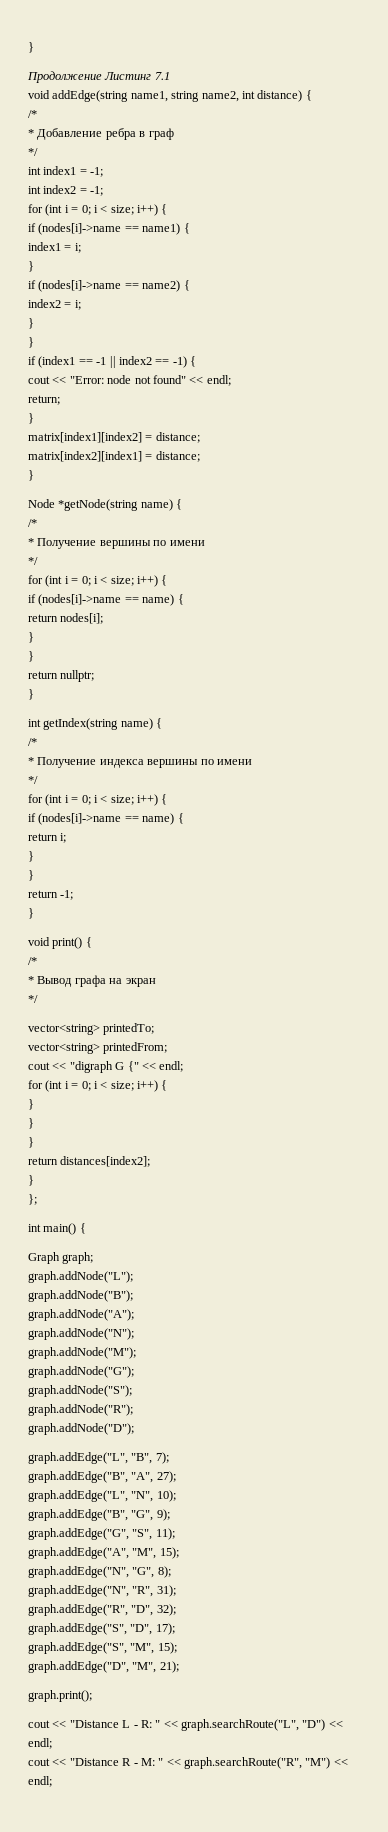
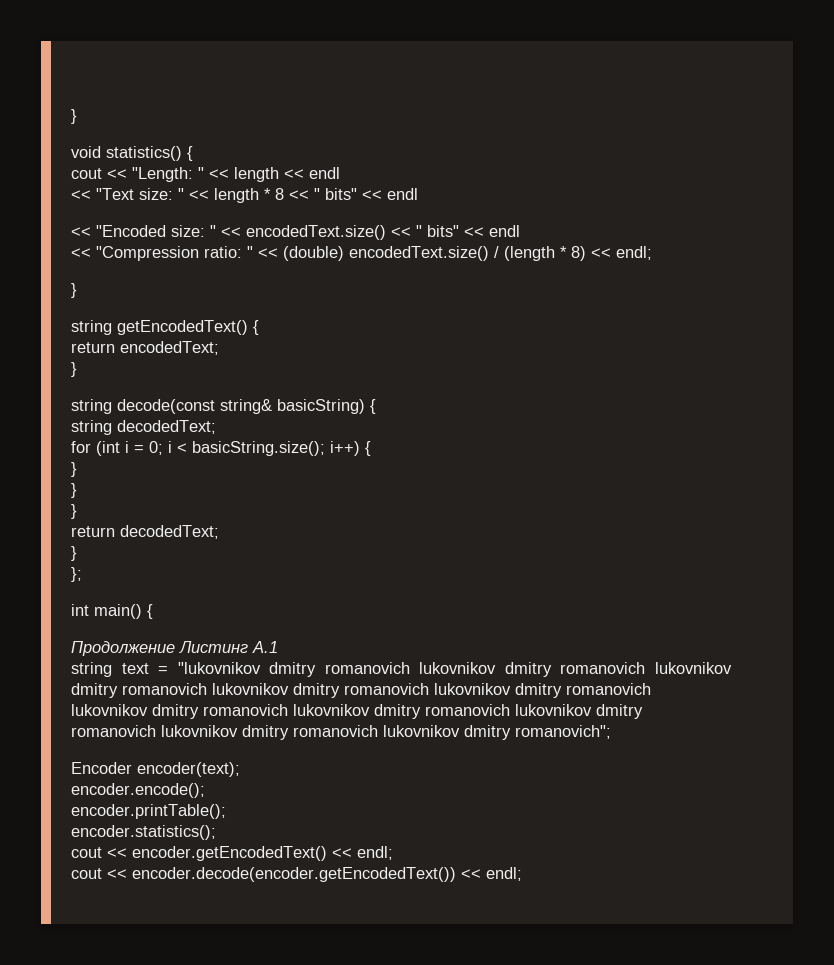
[28,42,34,53] [27,71,170,83] [28,90,312,102] [28,110,37,118] [28,128,174,140] [28,148,38,156] [28,166,104,177] [28,185,104,196] [28,204,168,216] [28,223,190,235] [28,242,81,253] [28,261,34,272] [28,280,190,292] [28,299,81,310] [28,318,34,329] [28,337,34,348] [28,356,196,368] [28,375,231,386] [28,395,60,405] [28,413,34,424] [28,432,200,443] [28,451,200,462] [28,470,34,481] [28,499,183,511] [28,519,37,527] [28,538,205,549] [28,557,38,565] [28,575,168,587] [28,594,184,606] [28,613,104,624] [28,632,34,643] [28,651,34,662] [28,670,95,682] [28,689,34,700] [28,718,163,730] [28,738,37,746] [28,757,252,768] [28,776,38,784] [28,794,168,806] [28,813,184,825] [28,833,67,843] [28,851,34,862] [28,870,34,881] [28,890,74,900] [28,908,34,919] [28,937,92,949] [28,957,37,965] [28,975,156,987] [28,995,38,1003] [28,1023,155,1035] [28,1042,168,1054] [28,1061,184,1073] [28,1080,134,1092] } // Продолжение Листинг 7.1 // void addEdge(string name1, string name2, int distance) { // /* // * Добавление ребра в граф // */ // int index1 = -1; // int index2 = -1; // for (int i = 0; i < size; i++) { // if (nodes[i]->name == name1) { // index1 = i; // } // if (nodes[i]->name == name2) { // index2 = i; // } // } // if (index1 == -1 || index2 == -1) { // cout << "Error: node not found" << endl; // return; // } // matrix[index1][index2] = distance; // matrix[index2][index1] = distance; // } // Node *getNode(string name) { // /* // * Получение вершины по имени // */ // for (int i = 0; i < size; i++) { // if (nodes[i]->name == name) { // return nodes[i]; // } // } // return nullptr; // } // int getIndex(string name) { // /* // * Получение индекса вершины по имени // */ // for (int i = 0; i < size; i++) { // if (nodes[i]->name == name) { // return i; // } // } // return -1; // } // void print() { // /* // * Вывод графа на экран // */ // vector<string> printedTo; // vector<string> printedFrom; // cout << "digraph G {" << endl; // for (int i = 0; i < size; -> [71,109,77,124] [71,146,193,161] [71,167,340,182] [71,188,418,203] [71,225,520,240] [71,246,652,261] [71,283,77,298] [71,320,259,335] [71,341,219,355] [71,362,77,377] [71,399,376,414] [71,420,216,435] [71,441,325,456] } // void statistics() { // cout << "Length: " << length << endl // << "Text size: " << length * 8 << " bits" << endl // << "Encoded size: " << encodedText.size() << " bits" << endl // << "Compression ratio: " << (double) encodedText.size() / (length * 8) << endl; // } // string getEncodedText() { // return encodedText; // } // string decode(const string& basicString) { // string decodedText; // for (int i = 0; i < basicString.size();
[60,1156,151,1167] distances[index2]; -> [120,525,219,539] decodedText;
[28,1252,94,1264] [28,1271,133,1283] [28,1290,133,1302] [28,1309,134,1321] [28,1328,134,1340] [28,1347,136,1359] [28,1366,134,1378] [28,1385,132,1397] [28,1404,133,1416] [28,1423,134,1435] [28,1452,169,1464] [28,1471,176,1483] [28,1490,176,1502] [28,1509,170,1521] [28,1528,175,1540] [28,1547,179,1559] [28,1566,171,1578] [28,1585,176,1597] [28,1604,176,1616] [28,1623,175,1635] [28,1642,177,1654] [28,1661,179,1673] [28,1690,92,1702] [28,1719,343,1731] [28,1738,52,1749] [28,1757,331,1769] Graph graph; // graph.addNode("L"); // graph.addNode("B"); // graph.addNode("A"); // graph.addNode("N"); // graph.addNode("M"); // graph.addNode("G"); // graph.addNode("S"); // graph.addNode("R"); // graph.addNode("D"); // graph.addEdge("L", "B", 7); // graph.addEdge("B", "A", 27); // graph.addEdge("L", "N", 10); // graph.addEdge("B", "G", 9); // graph.addEdge("G", "S", 11); // graph.addEdge("A", "M", 15); // graph.addEdge("N", "G", 8); // graph.addEdge("N", "R", 31); // graph.addEdge("R", "D", 32); // graph.addEdge("S", "D", 17); // graph.addEdge("S", "M", 15); // graph.addEdge("D", "M", 21); // graph.print(); // cout << "Distance L - R: " << graph.searchRoute("L", "D") << endl; // cout << "Distance R - M: " << graph.searchRoute("R", "M") -> [71,641,278,656] [71,662,732,677] [71,683,651,698] [71,704,643,719] [71,725,611,740] [71,762,240,777] [71,783,205,798] [71,804,226,819] [71,825,216,840] [71,846,393,861] [71,867,456,882] Продолжение Листинг A.1 // string text = "lukovnikov dmitry romanovich lukovnikov dmitry romanovich lukovnikov dmitry romanovich lukovnikov dmitry romanovich lukovnikov dmitry romanovich lukovnikov dmitry romanovich lukovnikov dmitry romanovich lukovnikov dmitry romanovich lukovnikov dmitry romanovich lukovnikov dmitry romanovich"; // Encoder encoder(text); // encoder.encode(); // encoder.printTable(); // encoder.statistics(); // cout << encoder.getEncodedText() << endl; // cout << encoder.decode(encoder.getEncodedText())

